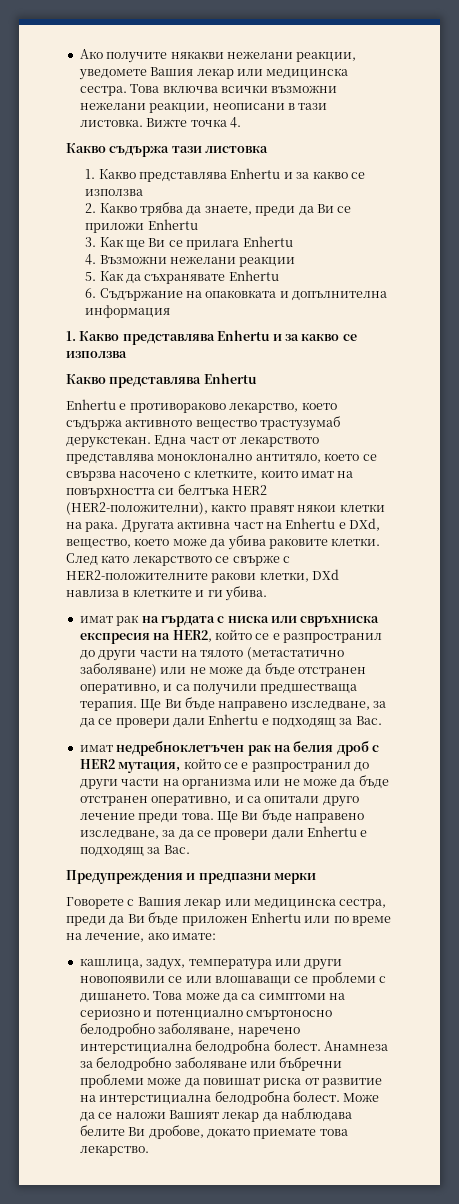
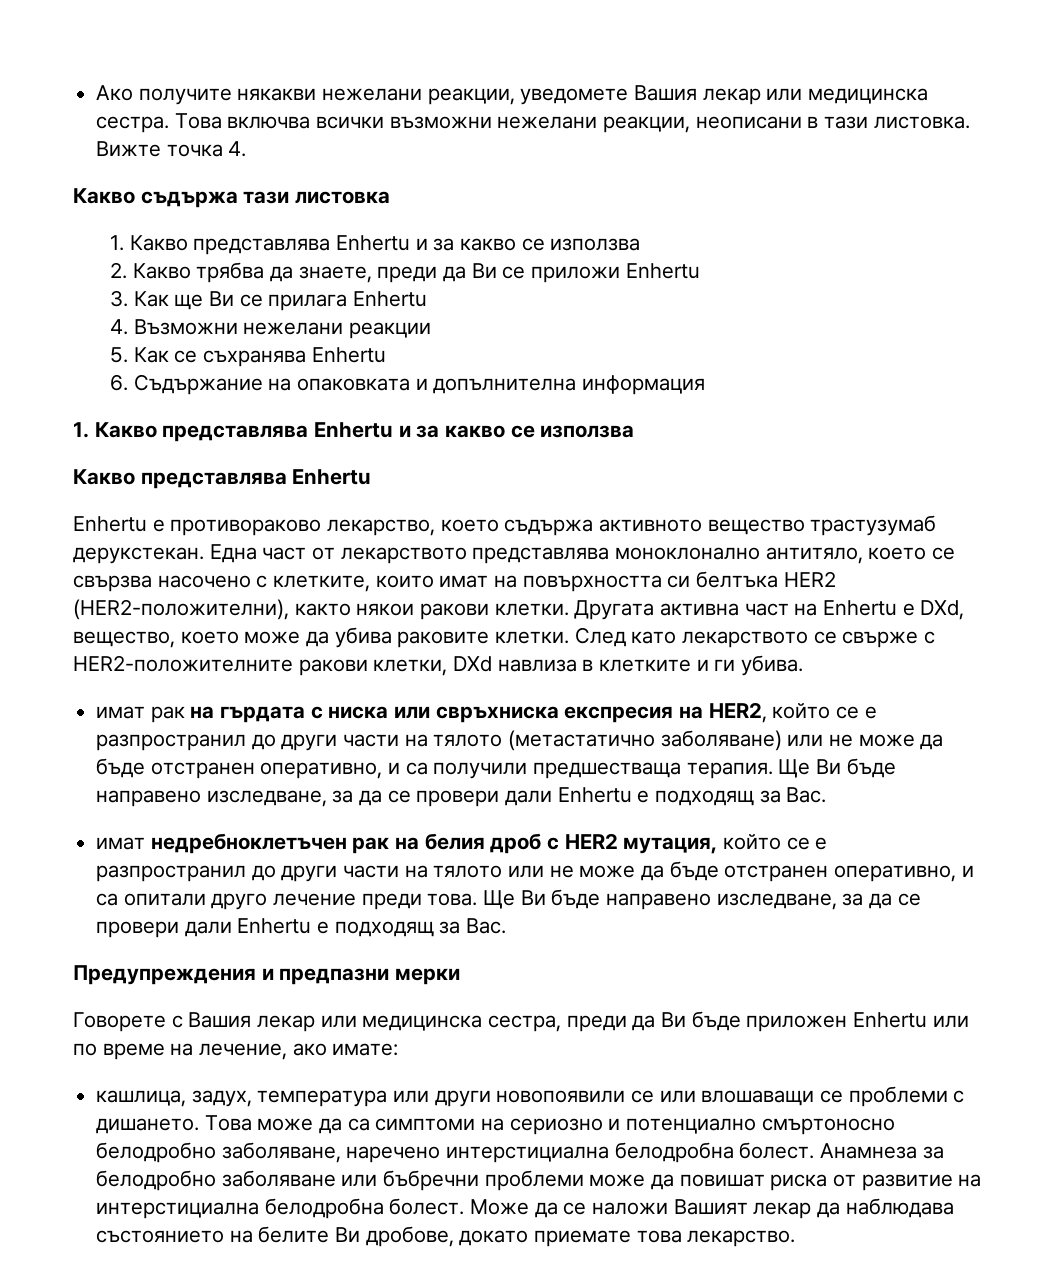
[126,274,226,284] да съхранявате -> [174,350,306,367] се съхранява
[249,504,385,515] [66,521,119,532] правят някои клетки на рака. -> [356,603,569,620] някои ракови клетки.
[181,779,251,789] организма -> [433,865,503,878] тялото
(352, 1115) none -> [96,1230,253,1243] състоянието на

